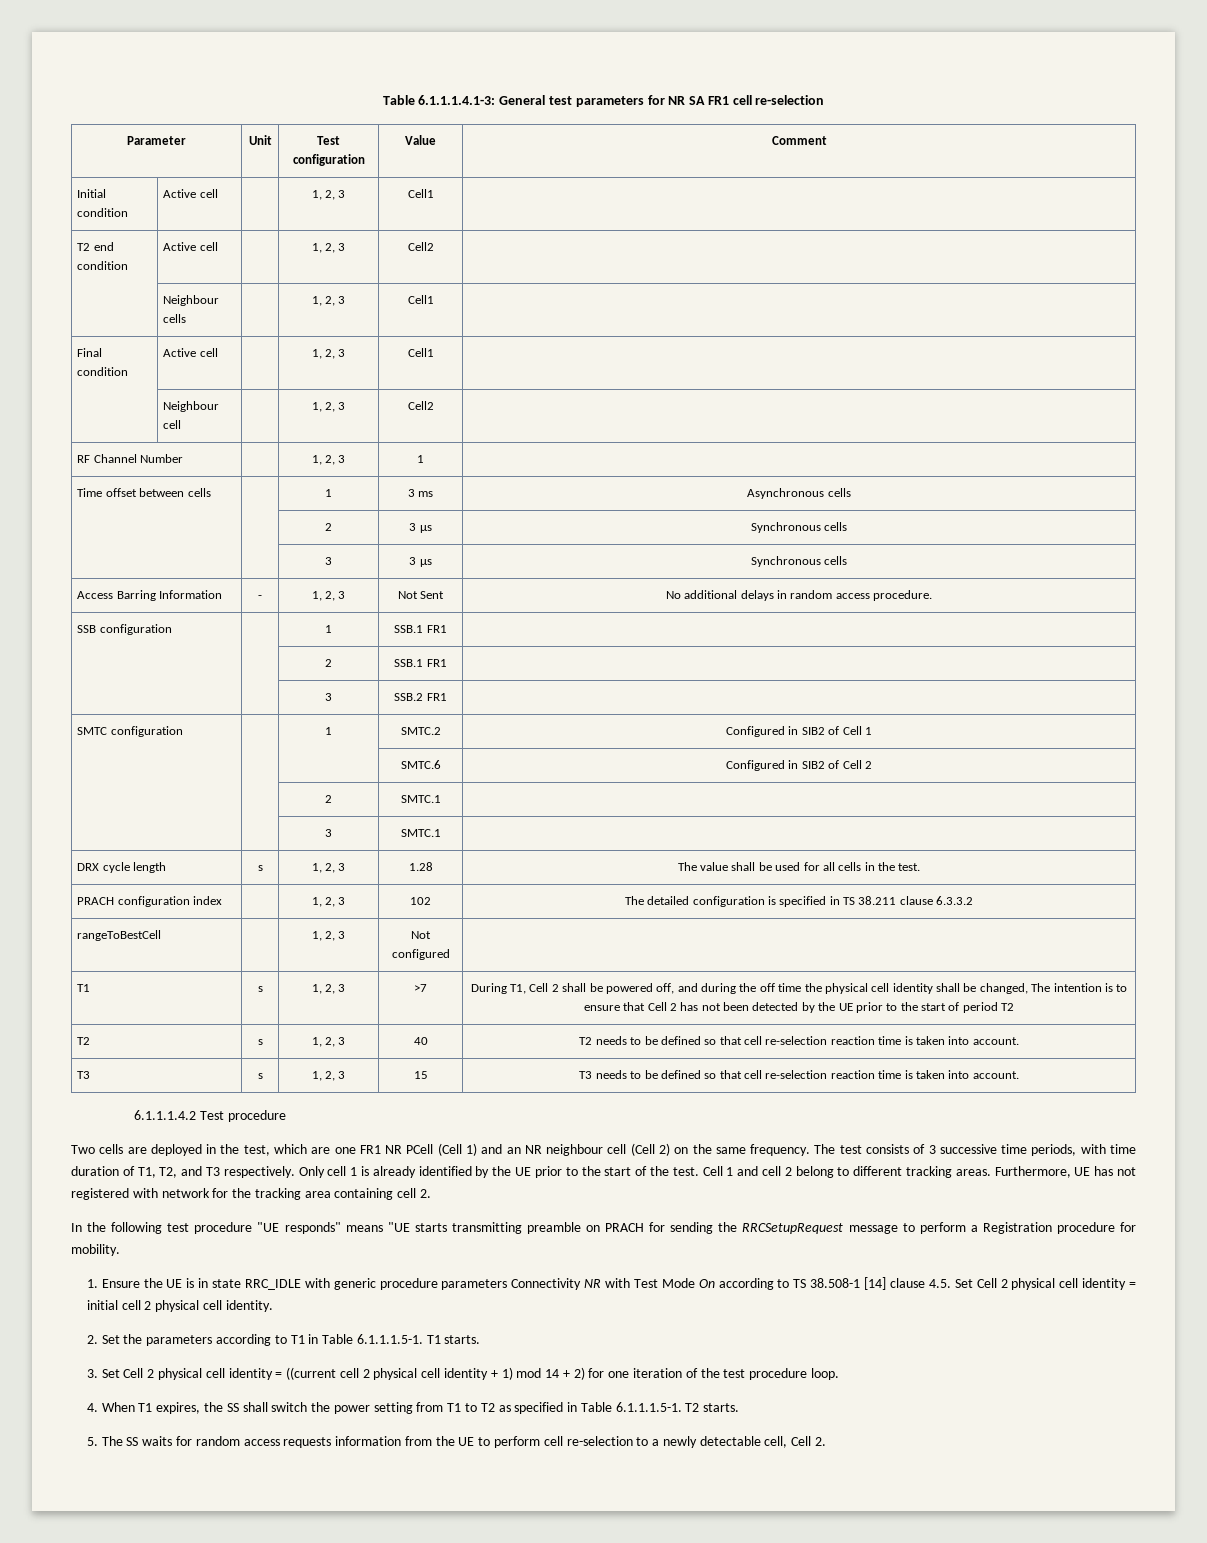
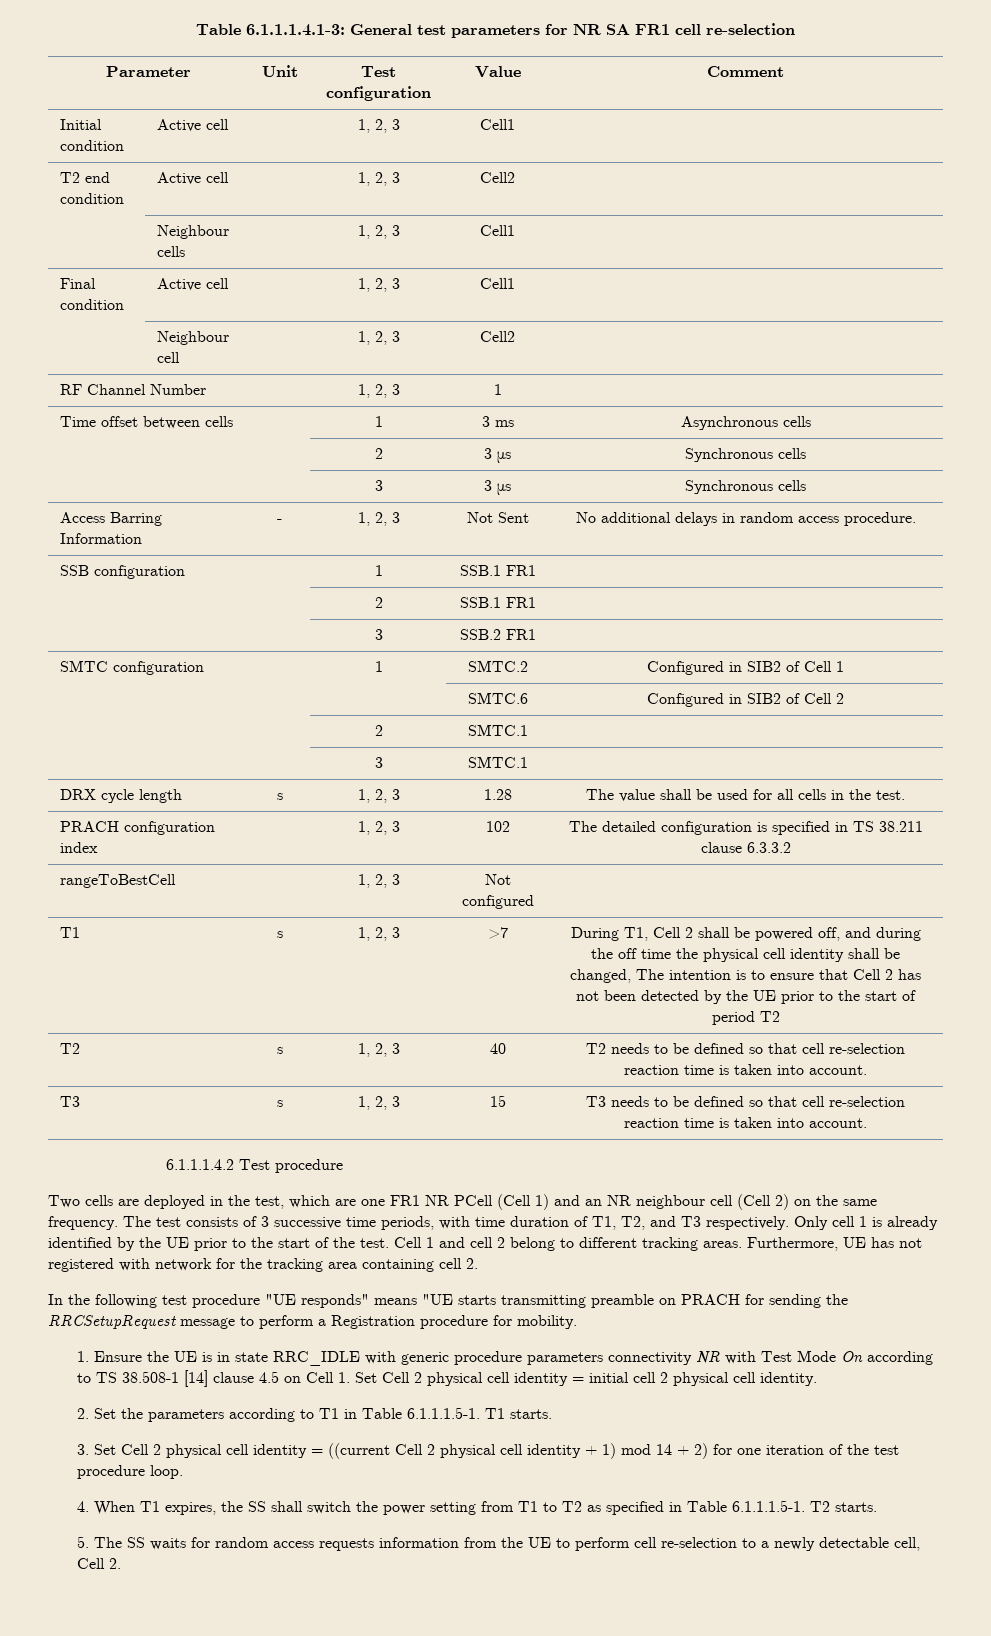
[511,1278,582,1290] Connectivity -> [608,1352,693,1365] connectivity
[928,1279,951,1288] 4.5. -> [259,1371,351,1383] 4.5 on Cell 1.
[339,1368,359,1378] cell -> [395,1444,424,1455] Cell

